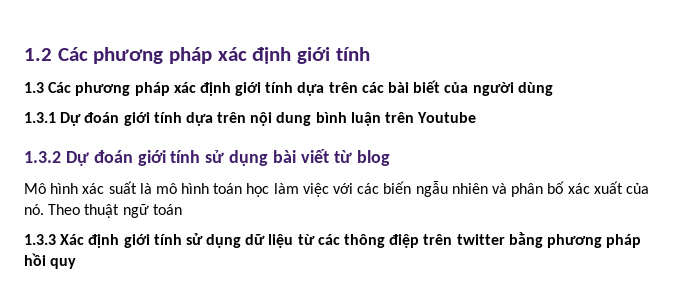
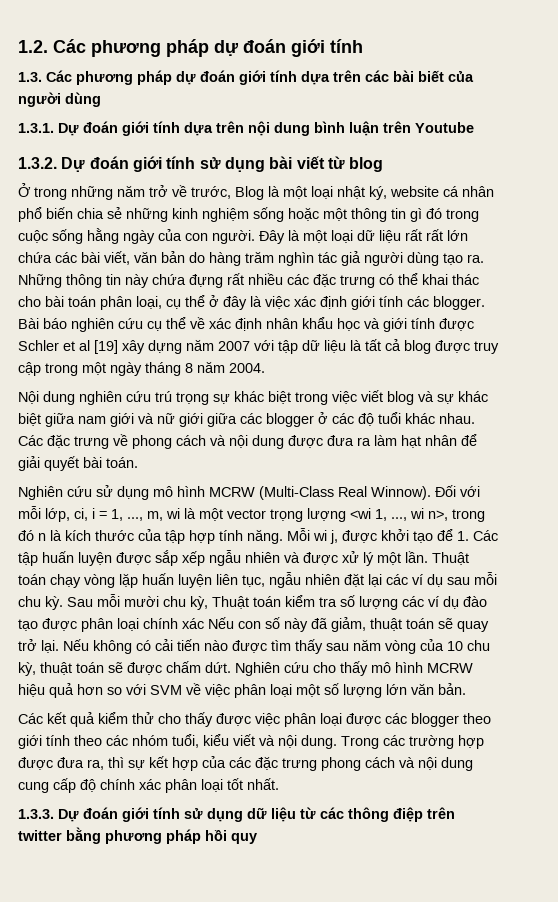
[24,47,292,64] 1.2 Các phương pháp xác định -> [18,39,286,57] 1.2. Các phương pháp dự đoán
[24,82,231,96] 1.3 Các phương pháp xác định -> [18,70,235,85] 1.3. Các phương pháp dự đoán
[24,112,56,123] 1.3.1 -> [18,123,54,133] 1.3.1.
[24,151,61,163] 1.3.2 -> [18,157,57,169] 1.3.2.
[24,181,649,197] [24,204,182,218] [24,234,120,248] Mô hình xác suất là mô hình toán học làm việc với các biến ngẫu nhiên và phân bố xác xuất của nó. Theo thuật ngữ toán // 1.3.3 Xác định -> [18,183,494,200] [18,207,479,222] [18,228,468,244] [18,251,484,266] [18,273,479,288] [18,295,485,310] [18,317,474,332] [18,339,499,354] [18,361,265,376] [18,390,488,405] [18,412,475,427] [18,434,477,449] [18,456,138,471] [18,485,480,500] [18,506,485,522] [18,528,498,544] [18,550,469,566] [18,572,497,588] [18,594,487,610] [18,617,489,632] [18,639,490,654] [18,661,473,676] [18,683,466,698] [18,712,491,727] [18,734,484,749] [18,756,473,771] [18,778,279,793] [18,807,118,822] Ở trong những năm trở về trước, Blog là một loại nhật ký, website cá nhân phổ biến chia sẻ những kinh nghiệm sống hoặc một thông tin gì đó trong cuộc sống hằng ngày của con người. Đây là một loại dữ liệu rất rất lớn chứa các bài viết, văn bản do hàng trăm nghìn tác giả người dùng tạo ra. Những thông tin này chứa đựng rất nhiều các đặc trưng có thể khai thác cho bài toán phân loại, cụ thể ở đây là việc xác định giới tính các blogger. Bài báo nghiên cứu cụ thể về xác định nhân khẩu học và giới tính được Schler et al [19] xây dựng năm 2007 với tập dữ liệu là tất cả blog được truy cập trong một ngày tháng 8 năm 2004. // Nội dung nghiên cứu trú trọng sự khác biệt trong việc viết blog và sự khác biệt giữa nam giới và nữ giới giữa các blogger ở các độ tuổi khác nhau. Các đặc trưng về phong cách và nội dung được đưa ra làm hạt nhân để giải quyết bài toán. // Nghiên cứu sử dụng mô hình MCRW (Multi-Class Real Winnow). Đối với mỗi lớp, ci, i = 1, ..., m, wi là một vector trọng lượng <wi 1, ..., wi n>, trong đó n là kích thước của tập hợp tính năng. Mỗi wi j, được khởi tạo để 1. Các tập huấn luyện được sắp xếp ngẫu nhiên và được xử lý một lần. Thuật toán chạy vòng lặp huấn luyện liên tục, ngẫu nhiên đặt lại các ví dụ sau mỗi chu kỳ. Sau mỗi mười chu kỳ, Thuật toán kiểm tra số lượng các ví dụ đào tạo được phân loại chính xác Nếu con số này đã giảm, thuật toán sẽ quay trở lại. Nếu không có cải tiến nào được tìm thấy sau năm vòng của 10 chu kỳ, thuật toán sẽ được chấm dứt. Nghiên cứu cho thấy mô hình MCRW hiệu quả hơn so với SVM về việc phân loại một số lượng lớn văn bản. // Các kết quả kiểm thử cho thấy được việc phân loại được các blogger theo giới tính theo các nhóm tuổi, kiểu viết và nội dung. Trong các trường hợp được đưa ra, thì sự kết hợp của các đặc trưng phong cách và nội dung cung cấp độ chính xác phân loại tốt nhất. // 1.3.3. Dự đoán

